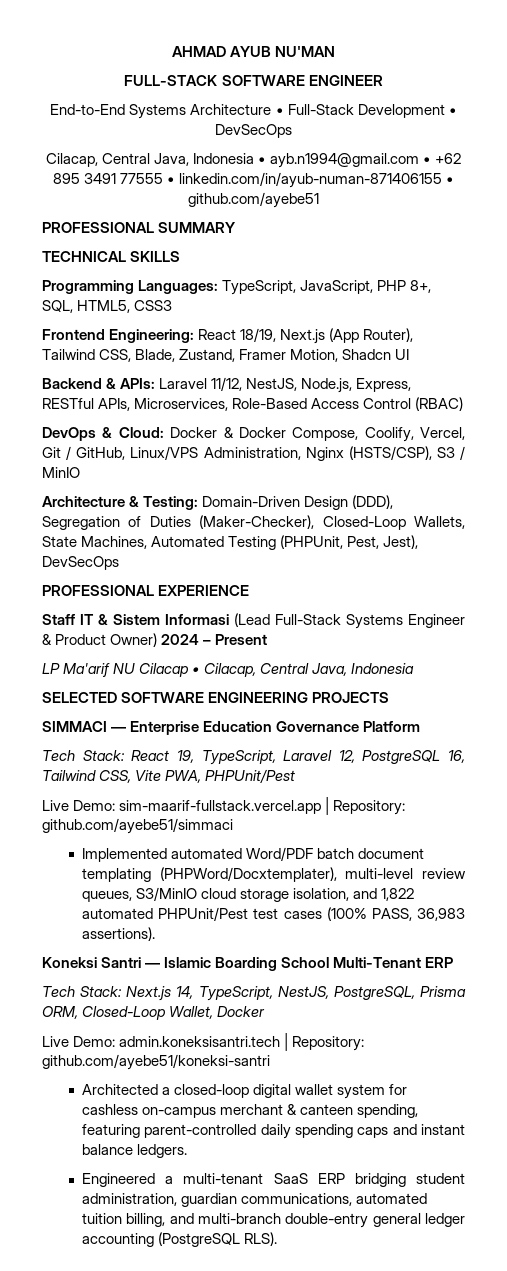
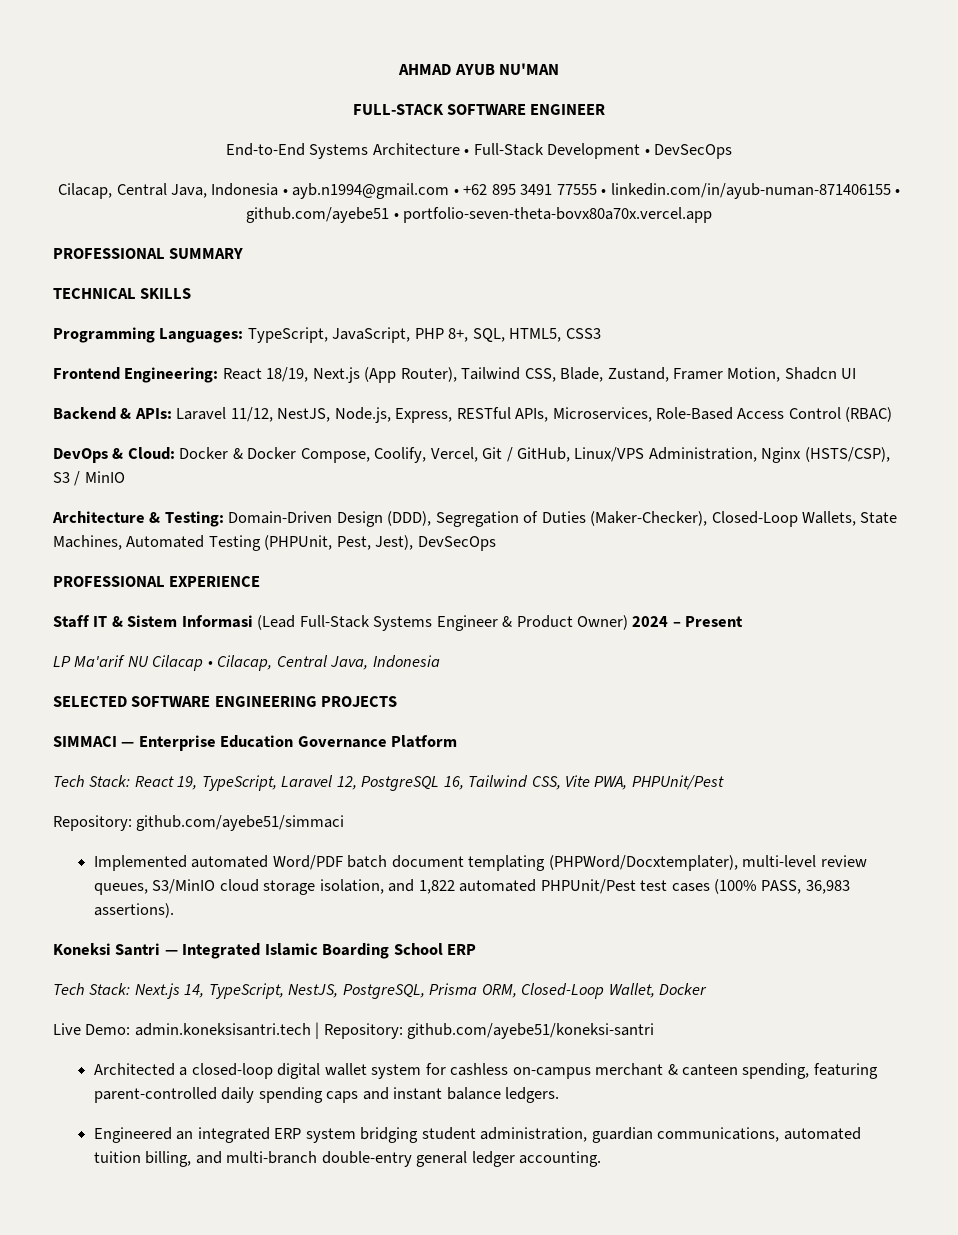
(319, 200) none -> [393,207,712,223] • portfolio-seven-theta-bovx80a70x.vercel.app
[42,797,330,815] Live Demo: sim-maarif-fullstack.vercel.app | -> (724, 782) none
(161, 965) none -> [182,943,261,959] Integrated
[333,957,422,968] Multi-Tenant -> (443, 949) none
[165,1173,345,1184] a multi-tenant SaaS ERP -> [176,1127,356,1143] an integrated ERP system
[82,1232,278,1247] accounting (PostgreSQL RLS). -> [519,1151,602,1167] accounting.

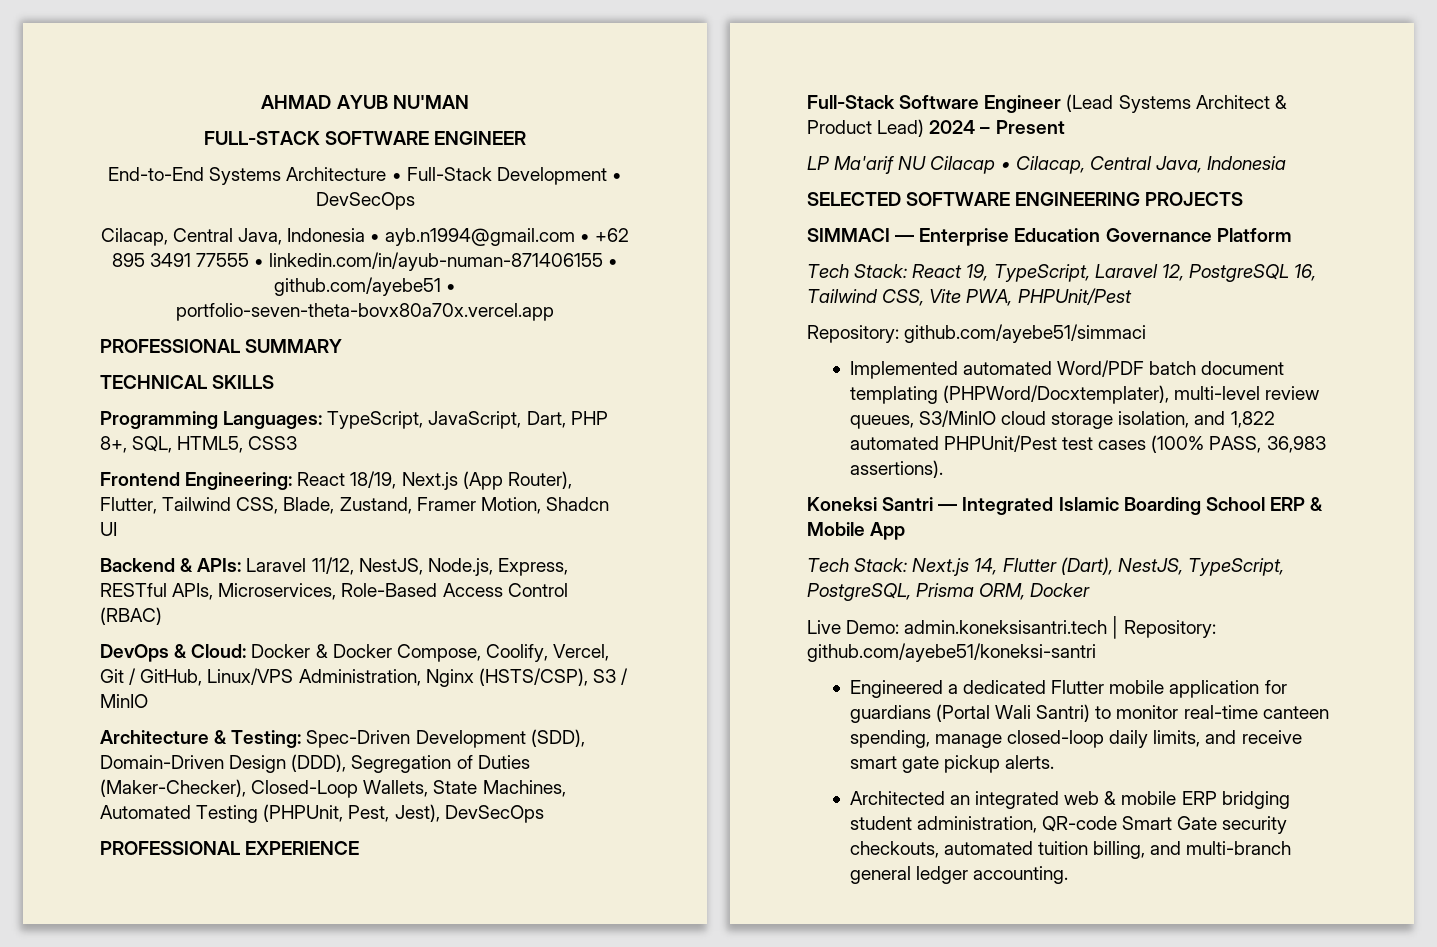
(411, 335) none -> [526,411,566,428] Dart,
(457, 374) none -> [100,497,157,514] Flutter,
(224, 519) none -> [306,729,585,748] Spec-Driven Development (SDD),
[53,615,498,631] Staff IT & Sistem Informasi (Lead Full-Stack Systems Engineer -> [807,94,1270,113] Full-Stack Software Engineer (Lead Systems Architect
[577,615,629,630] Owner) -> [877,119,925,137] Lead)
(477, 949) none -> [1310,497,1324,511] [807,522,906,540] & Mobile App
[208,983,339,999] TypeScript, NestJS, -> [1002,557,1284,576] Flutter (Dart), NestJS, TypeScript,
[521,983,655,999] Closed-Loop Wallet, -> (1026, 591) none
[93,1063,878,1079] [93,1087,560,1103] [93,1127,780,1143] Architected a closed-loop digital wallet system for cashless on-campus merchant & canteen spending, featuring parent-controlled daily spending caps and instant balance ledgers. // Engineered an integrated ERP system bridging student administration, guardian communications, -> [849,680,1287,698] [849,704,1329,723] [849,730,1302,748] [849,755,1055,773] [849,791,1290,809] [849,816,1288,834] [849,841,939,858] Engineered a dedicated Flutter mobile application for guardians (Portal Wali Santri) to monitor real-time canteen spending, manage closed-loop daily limits, and receive smart gate pickup alerts. // Architected an integrated web & mobile ERP bridging student administration, QR-code Smart Gate security checkouts,
[321,1151,412,1167] double-entry -> (1292, 848) none

